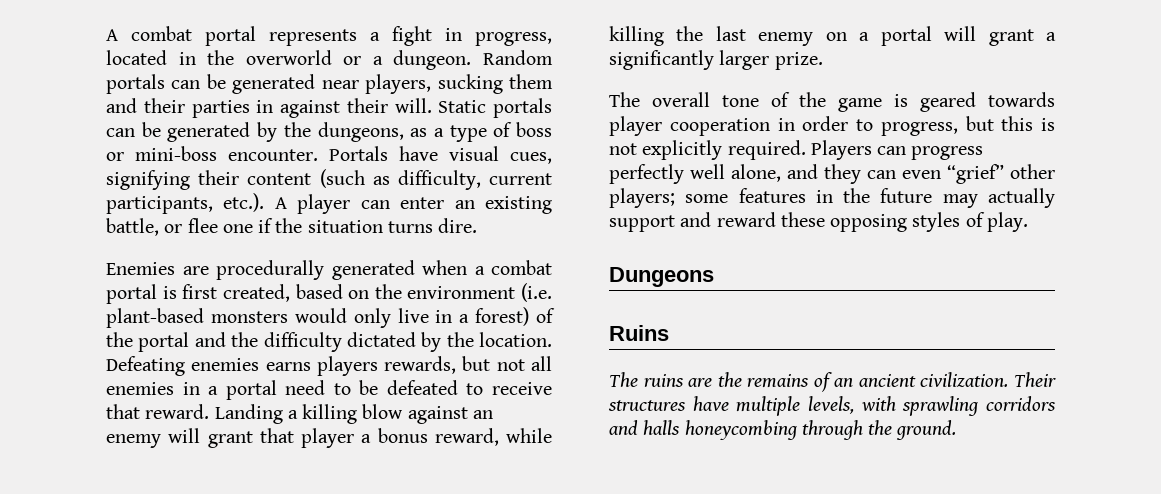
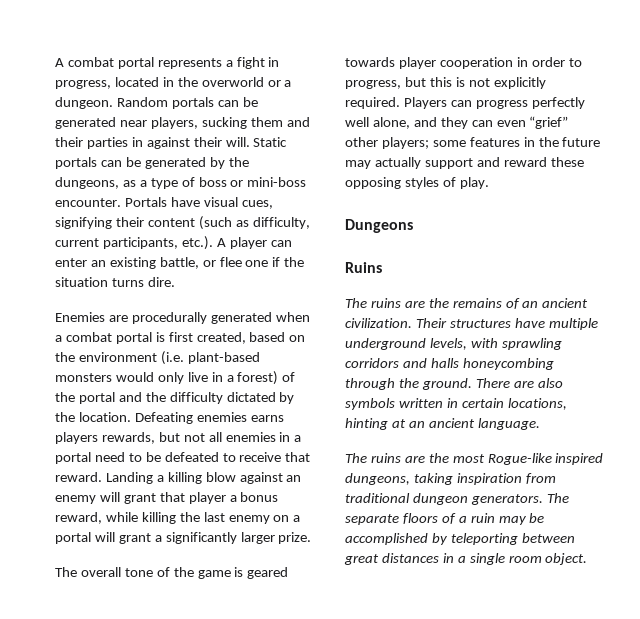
(801, 406) none -> [345,338,426,350] underground
(957, 430) none -> [475,378,563,388] [345,398,567,410] [345,418,540,430] [345,453,604,465] [345,473,556,485] [345,493,569,505] [345,513,545,525] [345,533,575,545] [344,553,588,565] There are also symbols written in certain locations, hinting at an ancient language. // The ruins are the most Rogue-like inspired dungeons, taking inspiration from traditional dungeon generators. The separate floors of a ruin may be accomplished by teleporting between great distances in a single room object.

